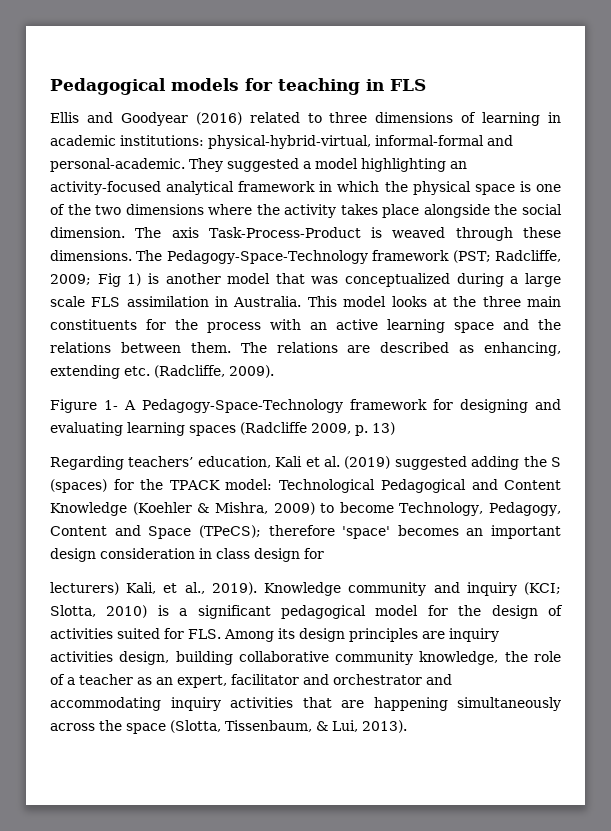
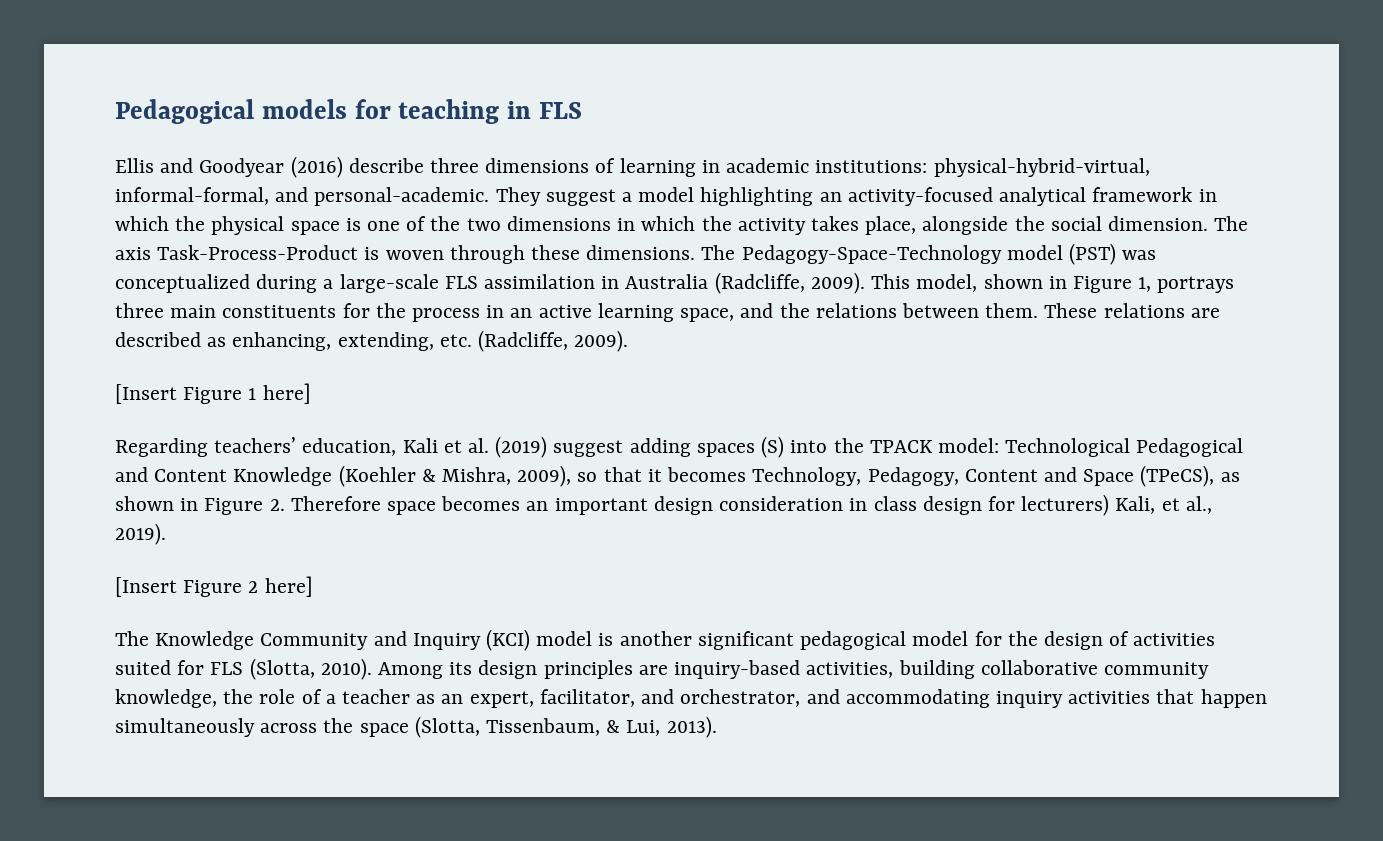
[249,112,322,123] related to -> [348,158,424,173] describe
[375,135,484,146] informal-formal -> [115,187,269,205] informal-formal,
[227,158,299,172] suggested -> [545,189,616,206] suggest
[208,204,253,215] where -> [617,216,696,231] in which
[382,204,420,218] place -> [865,216,917,235] place,
[392,227,446,238] weaved -> [385,250,444,260] woven
[372,250,561,263] [50,273,305,287] framework (PST; Radcliffe, 2009; Fig 1) is another model that -> [1006,243,1117,265] model (PST)
[525,273,561,287] [50,296,85,307] large scale -> [339,274,439,293] large-scale
[233,296,477,307] Australia. This model looks at the -> [625,272,1235,294] Australia (Radcliffe, 2009). This model, shown in Figure 1, portrays
[270,319,301,330] with -> [486,305,505,318] in
[454,322,494,333] space -> [680,308,735,322] space,
[240,342,267,353] The -> [1044,303,1098,318] These
[50,365,120,379] extending -> [337,332,434,351] extending,
[50,399,562,413] [50,422,395,436] Figure 1- A Pedagogy-Space-Technology framework for designing and evaluating learning spaces (Radcliffe 2009, p. 13) -> [115,383,311,404] [Insert Figure 1 here]
[394,456,561,470] [50,479,134,493] suggested adding the S (spaces) for -> [553,436,828,458] suggest adding spaces (S) into
[273,502,394,515] 2009) to become -> [517,465,747,487] 2009), so that it becomes
[198,525,391,539] (TPeCS); therefore 'space' -> [1140,465,1240,487] [115,496,437,515] (TPeCS), as shown in Figure 2. Therefore space
(324, 553) // -> (1015, 503) none
[264,582,561,596] [50,605,188,618] Knowledge community and inquiry (KCI; Slotta, 2010) is a -> [115,576,313,597] [115,629,692,651] // [Insert Figure 2 here] // The Knowledge Community and Inquiry (KCI) model is another
[188,629,221,639] FLS. -> [210,658,372,680] FLS (Slotta, 2010).
[449,628,499,642] [50,651,170,665] inquiry activities design, -> [674,660,894,679] inquiry-based activities,
[231,674,422,685] facilitator and orchestrator -> [539,689,801,707] facilitator, and orchestrator,
[341,697,448,711] are happening -> [1200,689,1267,708] happen

